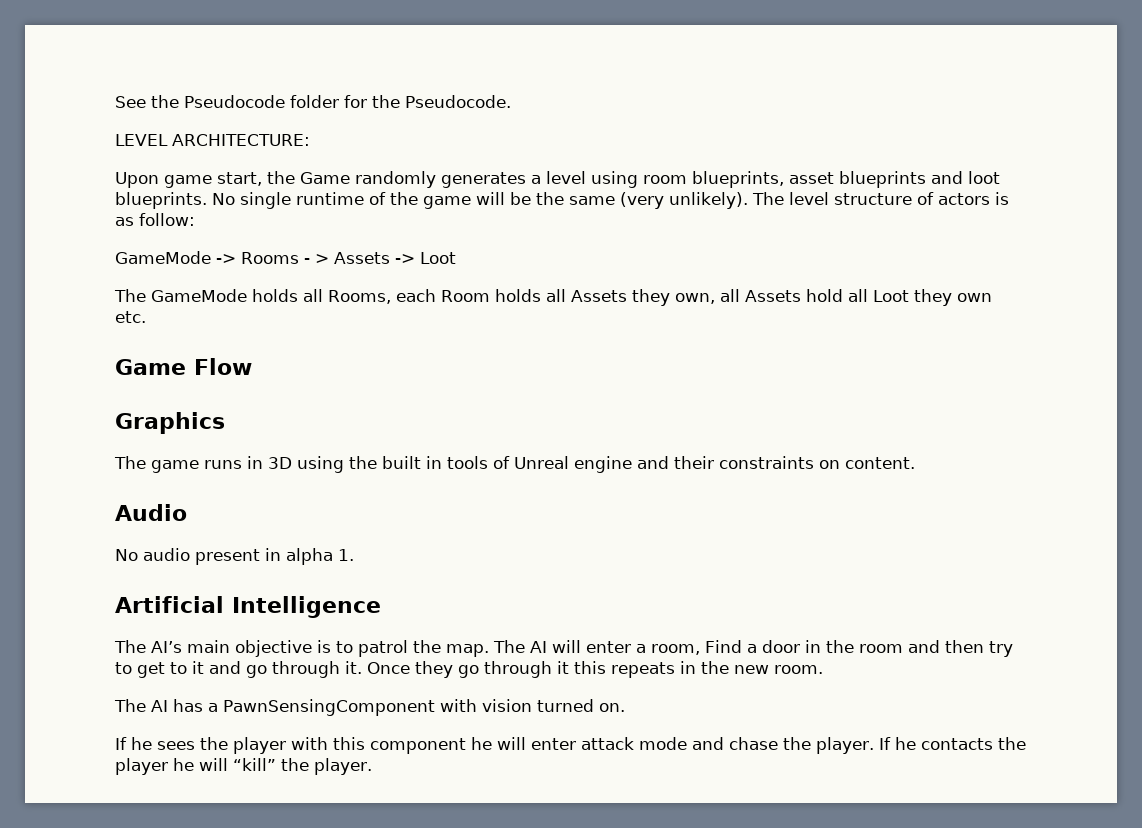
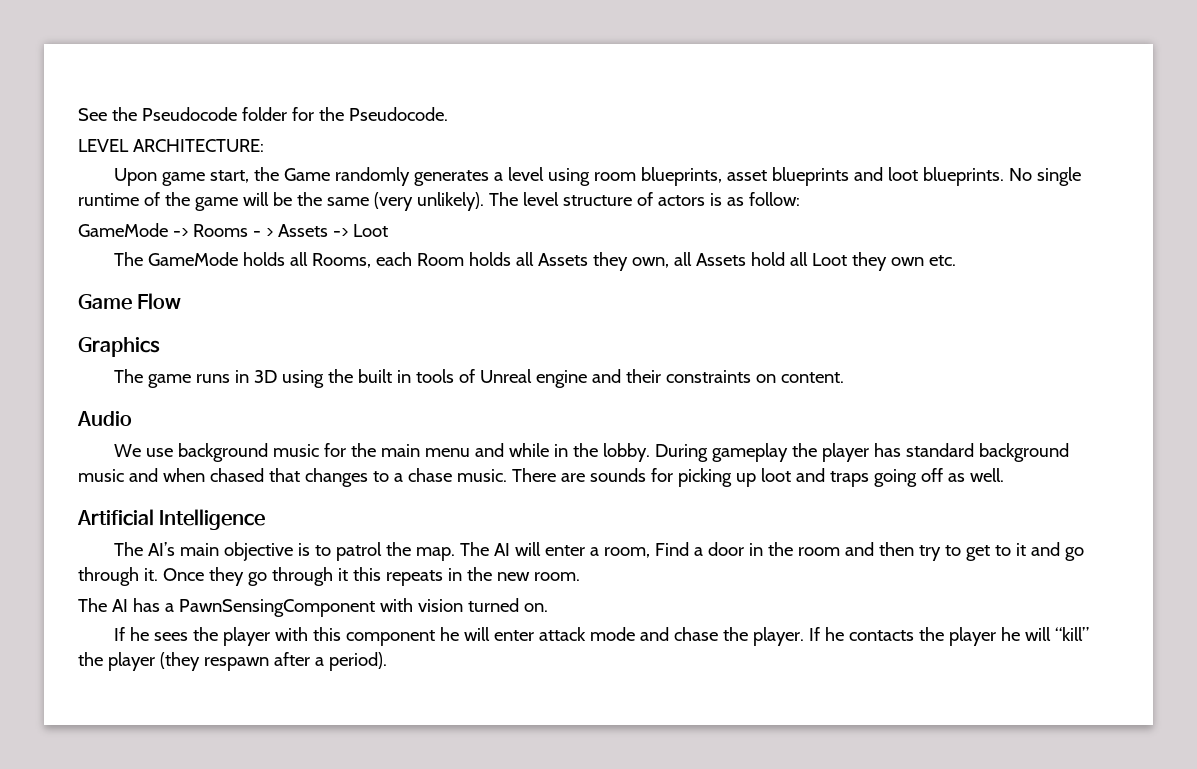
[115,548,354,565] No audio present in alpha 1. -> [114,443,1070,462] [78,468,1004,487] We use background music for the main menu and while in the lobby. During gameplay the player has standard background music and when chased that changes to a chase music. There are sounds for picking up loot and traps going off as well.
[314,758,372,775] player. -> [107,652,387,671] player (they respawn after a period).

